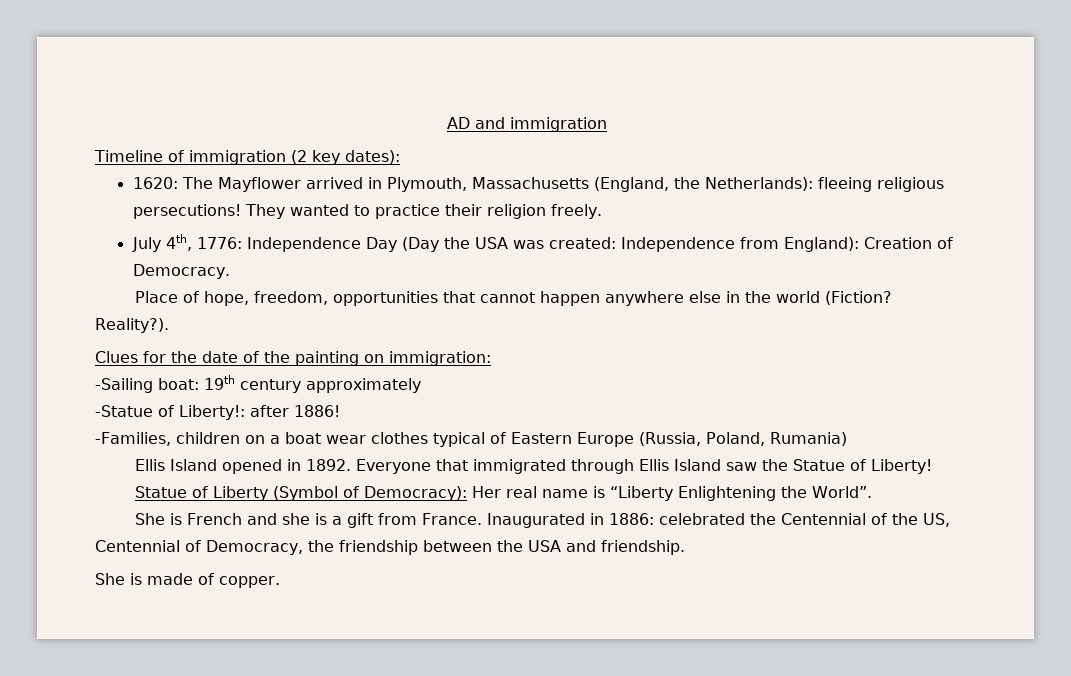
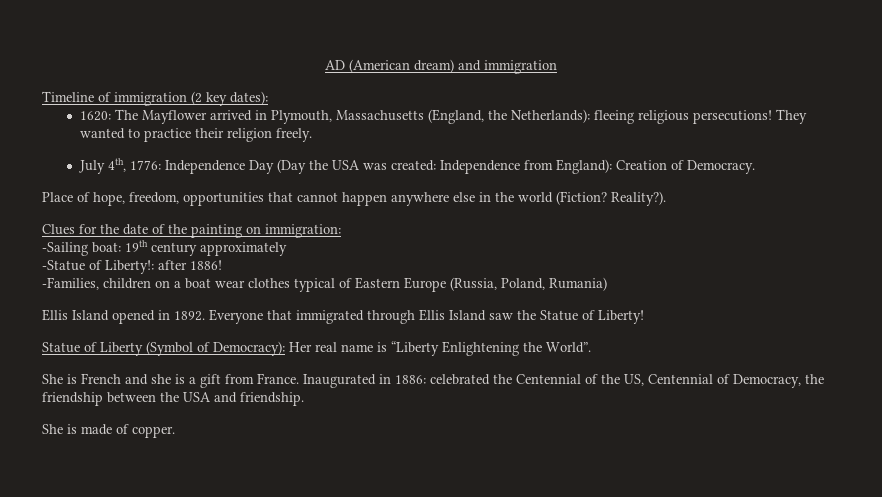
(470, 123) none -> [349,59,454,73] (American dream)

